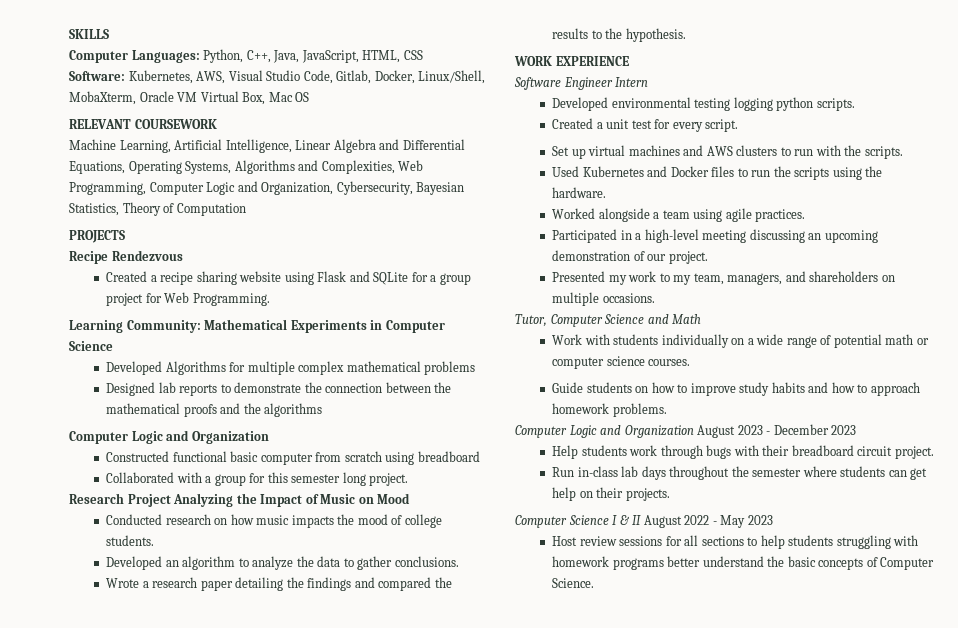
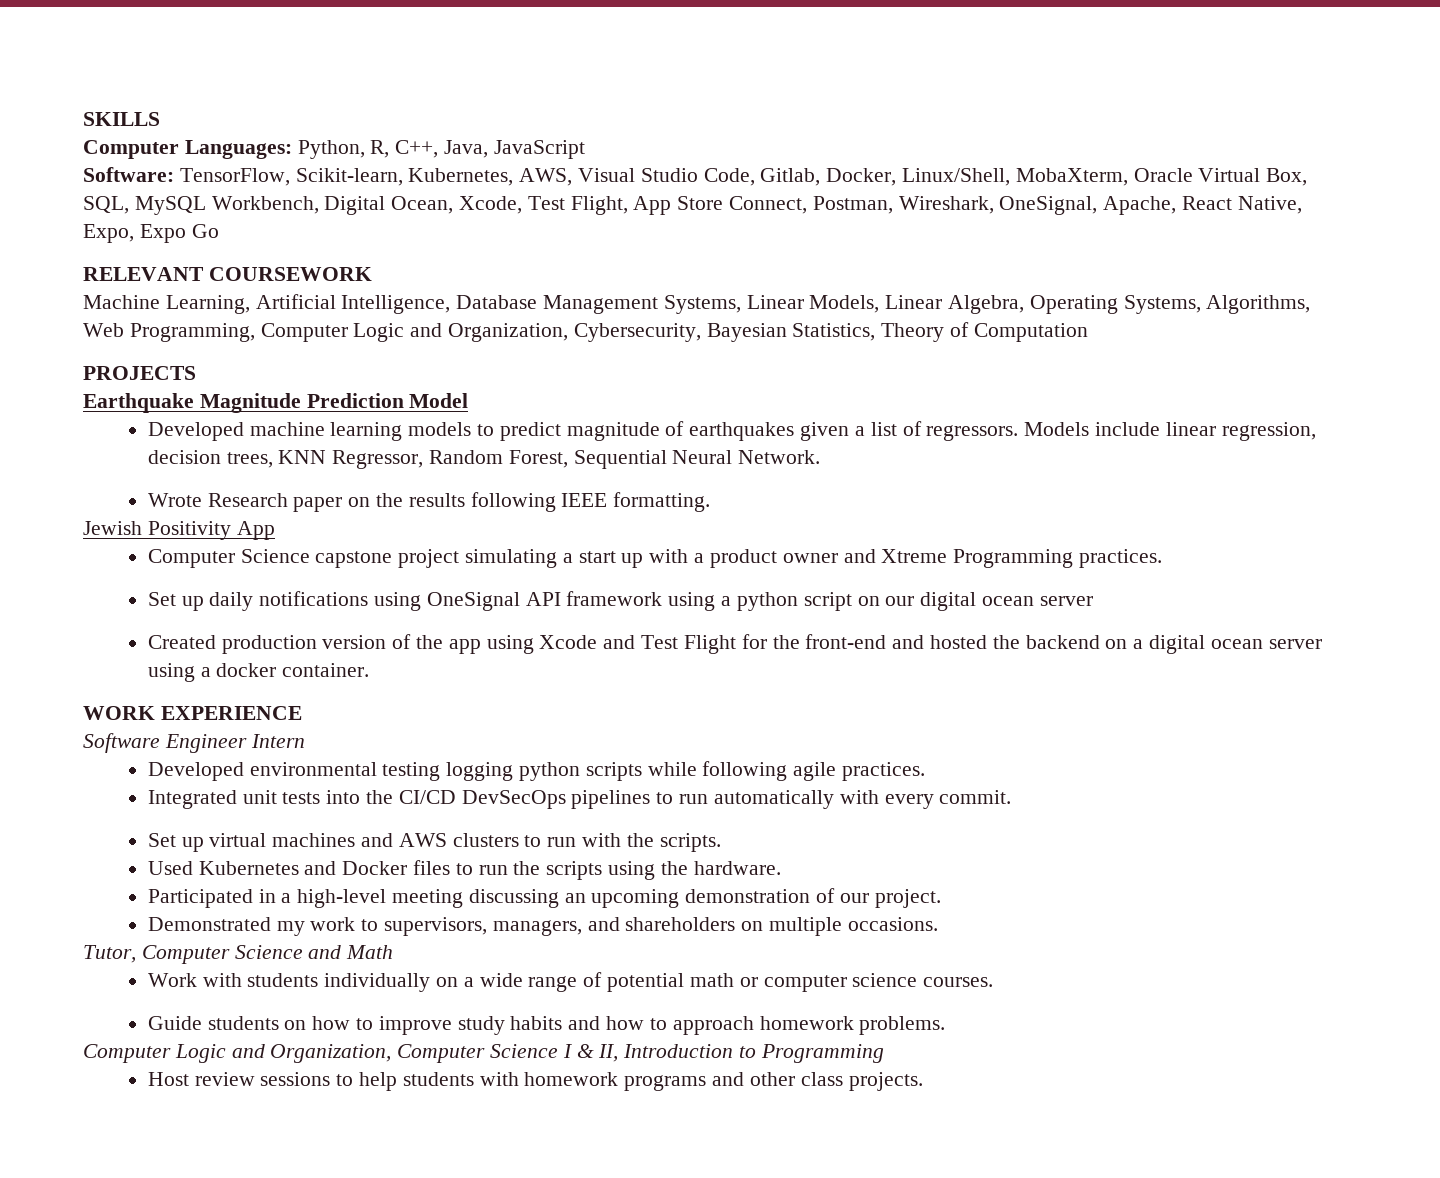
(244, 56) none -> [370,140,390,158] R,
[301,50,423,63] JavaScript, HTML, CSS -> [493,140,585,159] JavaScript
(125, 76) none -> [179,168,403,186] TensorFlow, Scikit-learn,
[177,92,198,102] VM -> (1193, 175) none
[268,92,310,102] Mac OS -> [83,196,1302,215] [83,224,219,243] SQL, MySQL Workbench, Digital Ocean, Xcode, Test Flight, App Store Connect, Postman, Wireshark, OneSignal, Apache, React Native, Expo, Expo Go
[295,139,465,153] [69,160,395,174] Linear Algebra and Differential Equations, Operating Systems, Algorithms and Complexities, -> [456,295,1311,314] Database Management Systems, Linear Models, Linear Algebra, Operating Systems, Algorithms,
[69,250,183,264] [106,271,471,285] [106,292,270,306] [69,319,445,333] [69,341,113,351] [106,361,476,375] [106,382,452,396] [106,403,323,417] [69,430,269,444] [106,451,480,465] [106,472,409,486] [69,493,411,507] [106,514,442,528] [106,535,155,546] [106,556,459,570] [106,577,452,591] [552,28,686,42] Recipe Rendezvous // Created a recipe sharing website using Flask and SQLite for a group project for Web Programming. // Learning Community: Mathematical Experiments in Computer Science // Developed Algorithms for multiple complex mathematical problems // Designed lab reports to demonstrate the connection between the mathematical proofs and the algorithms // Computer Logic and Organization // Constructed functional basic computer from scratch using breadboard // Collaborated with a group for this semester long project. // Research Project Analyzing the Impact of Music on Mood // Conducted research on how music impacts the mood of college students. // Developed an algorithm to analyze the data to gather conclusions. // Wrote a research paper detailing the findings and compared the results to the hypothesis. -> [83,393,469,413] [147,421,1316,441] [147,450,821,469] [147,492,711,512] [83,521,275,540] [147,549,1162,568] [147,591,1093,611] [147,634,1322,654] [147,663,370,682] Earthquake Magnitude Prediction Model // Developed machine learning models to predict magnitude of earthquakes given a list of regressors. Models include linear regression, decision trees, KNN Regressor, Random Forest, Sequential Neural Network. // Wrote Research paper on the results following IEEE formatting. // Jewish Positivity App // Computer Science capstone project simulating a start up with a product owner and Xtreme Programming practices. // Set up daily notifications using OneSignal API framework using a python script on our digital ocean server // Created production version of the app using Xcode and Test Flight for the front-end and hosted the backend on a digital ocean server using a docker container.
[816,98,855,111] [552,118,739,132] scripts. // Created a unit test for every script. -> [585,761,926,781] [147,790,1012,809] scripts while following agile practices. // Integrated unit tests into the CI/CD DevSecOps pipelines to run automatically with every commit.
[552,208,806,222] // Worked alongside a team using agile practices. -> (781, 868) none
[552,271,606,282] Presented -> [147,917,271,931] Demonstrated
[673,273,724,285] my team, -> [384,917,488,936] supervisors,
[624,424,857,438] [552,445,934,459] [552,466,928,480] [552,487,670,501] [515,515,773,528] Organization August 2023 - December 2023 // Help students work through bugs with their breadboard circuit project. // Run in-class lab days throughout the semester where students can get help on their projects. // Computer Science I & II August 2022 - May 2023 -> [270,1044,884,1063] Organization, Computer Science I & II, Introduction to Programming
[665,535,744,546] for all sections -> (331, 1079) none
[836,535,891,549] struggling -> (474, 1079) none
[667,556,935,570] [552,578,595,588] better understand the basic concepts of Computer Science. -> [712,1072,923,1091] and other class projects.

